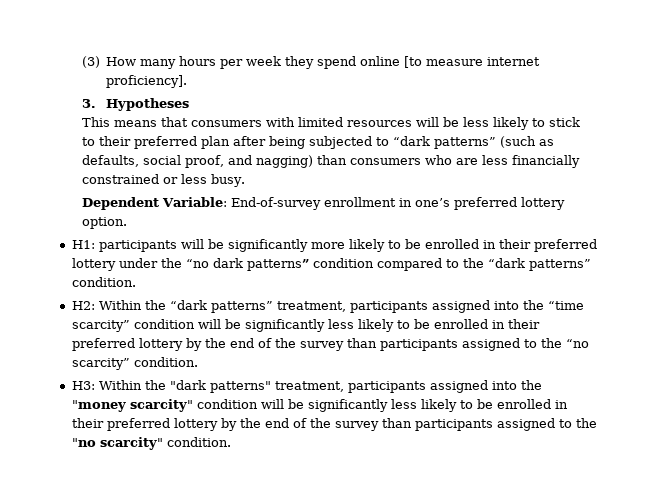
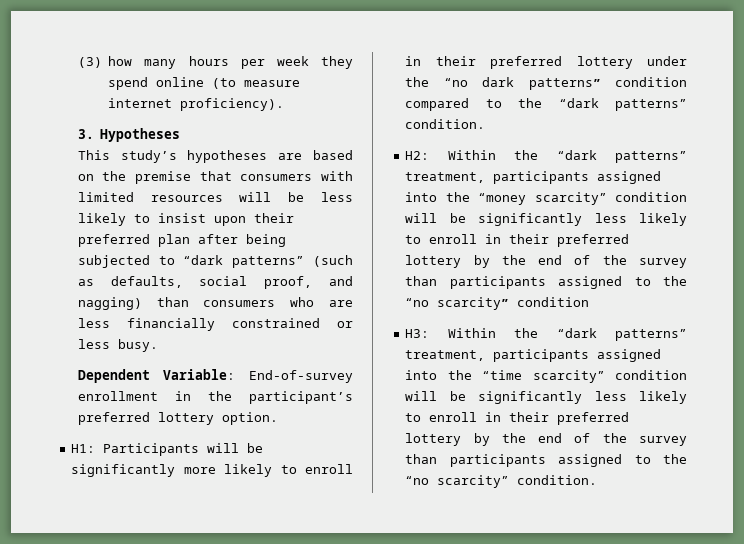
[106,57,137,66] How -> [108,56,133,66] how
[404,56,423,68] [to -> [212,78,237,89] (to
[106,75,188,88] proficiency]. -> [180,98,285,111] proficiency).
[114,120,158,127] means -> [120,150,353,163] [77,171,192,184] study’s hypotheses are based on the premise
[549,117,581,127] [82,137,96,146] stick to -> [157,213,246,226] insist upon
[415,198,451,207] one’s -> [207,391,353,404] the participant’s
[98,240,177,252] participants -> [103,443,200,456] Participants
[404,239,479,249] be enrolled -> [305,464,353,474] enroll
(544, 305) none -> [478,192,687,205] [405,213,687,226] [405,234,630,247] [405,255,687,268] [405,276,687,289] [405,297,590,310] [405,328,687,341] [405,349,662,362] [405,370,472,380] “money scarcity” condition will be significantly less likely to enroll in their preferred lottery by the end of the survey than participants assigned to the “no scarcity” condition // H3: Within the “dark patterns” treatment, participants assigned into the
[413,319,488,329] be enrolled -> [429,412,478,422] enroll
[71,380,542,393] [71,399,568,412] [71,418,597,431] [71,437,231,450] // H3: Within the "dark patterns" treatment, participants assigned into the "money scarcity" condition will be significantly less likely to be enrolled in their preferred lottery by the end of the survey than participants assigned to the "no scarcity" condition. -> (598, 480) none

